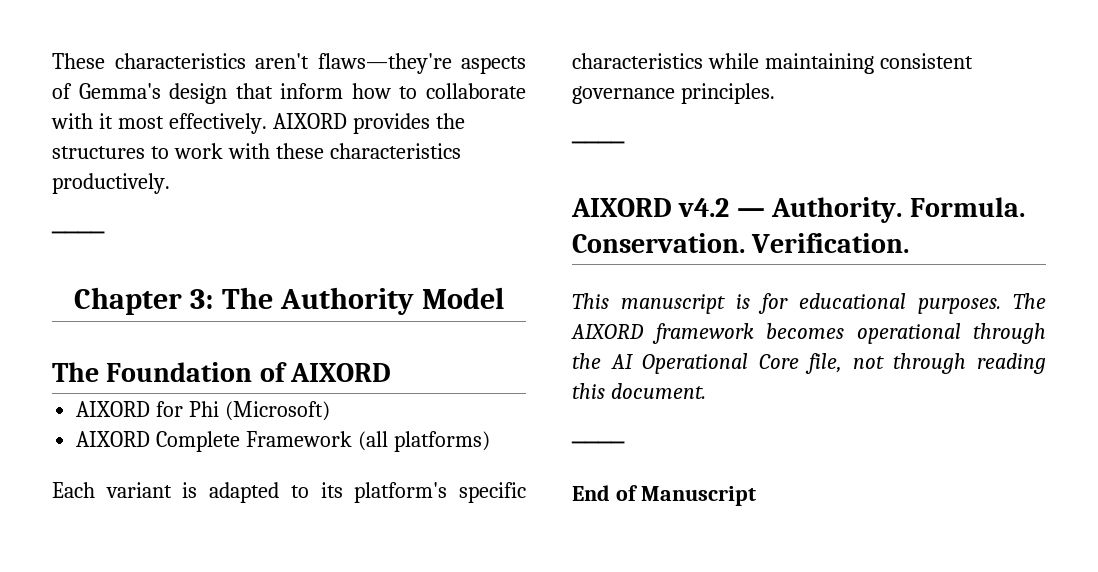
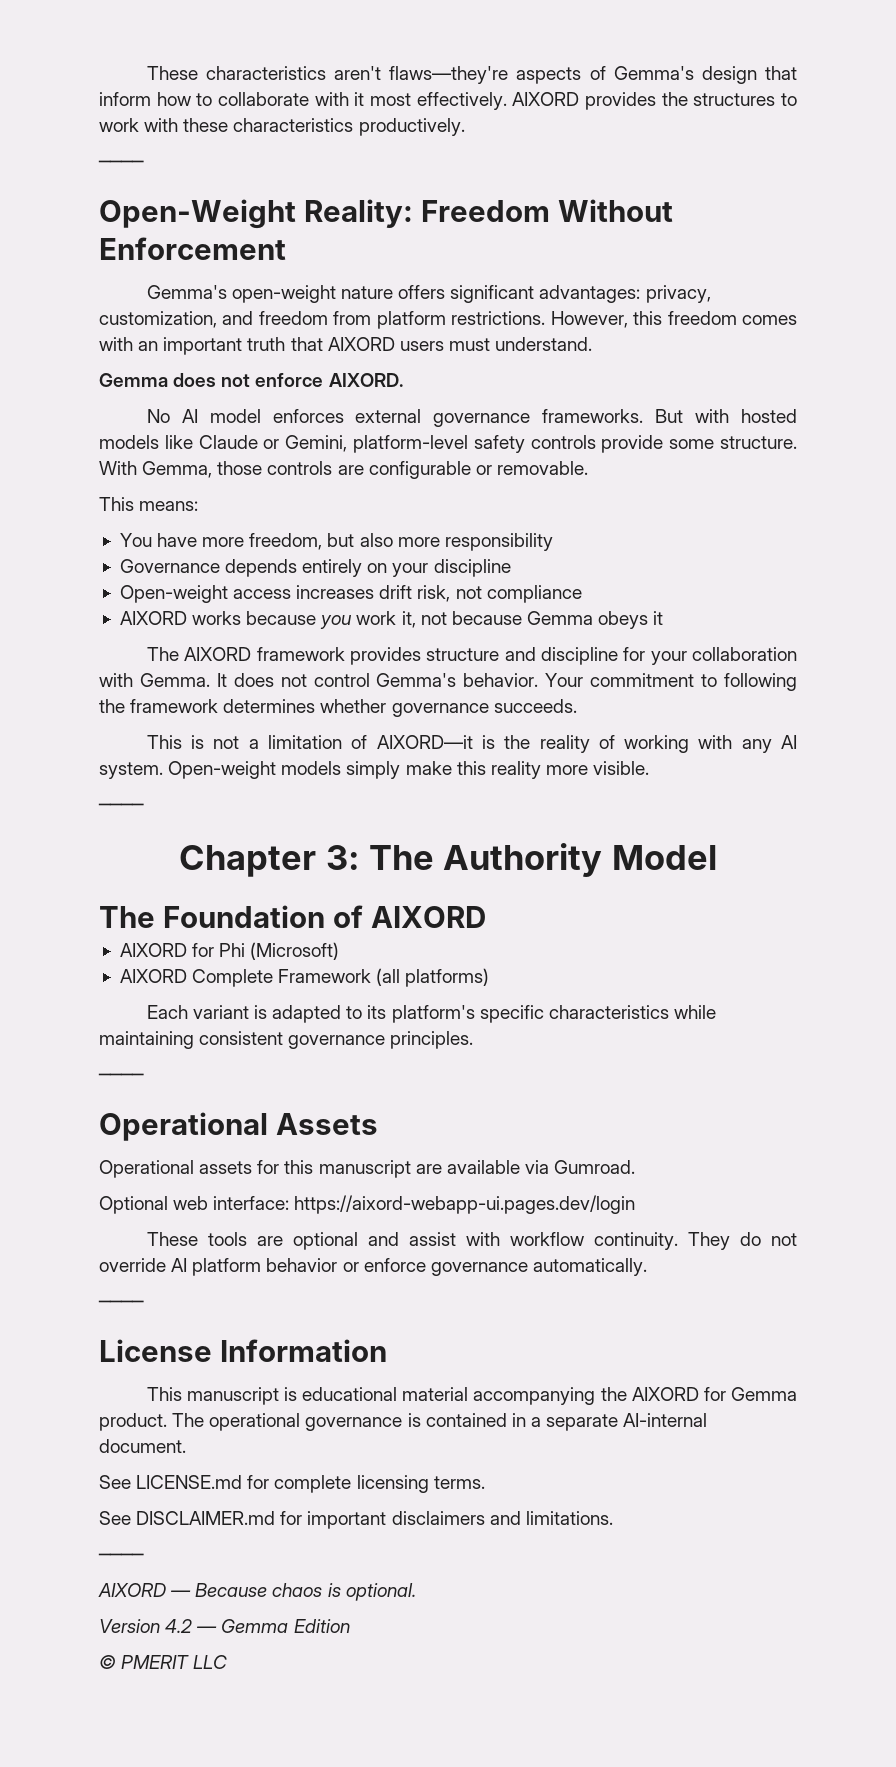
(105, 235) none -> [99,199,673,229] [99,237,286,260] [146,285,711,303] [99,311,798,329] [99,337,593,355] [99,373,403,387] [146,409,797,427] [99,435,797,453] [99,461,588,479] [99,497,199,511] [119,533,553,551] [119,559,511,577] [119,585,582,603] [119,611,664,629] [146,647,797,665] [99,673,797,691] [99,699,577,717] [146,735,797,753] [99,761,650,779] [98,803,144,811] // Open-Weight Reality: Freedom Without Enforcement // Gemma's open-weight nature offers significant advantages: privacy, customization, and freedom from platform restrictions. However, this freedom comes with an important truth that AIXORD users must understand. // Gemma does not enforce AIXORD. // No AI model enforces external governance frameworks. But with hosted models like Claude or Gemini, platform-level safety controls provide some structure. With Gemma, those controls are configurable or removable. // This means: // You have more freedom, but also more responsibility // Governance depends entirely on your discipline // Open-weight access increases drift risk, not compliance // AIXORD works because you work it, not because Gemma obeys it // The AIXORD framework provides structure and discipline for your collaboration with Gemma. It does not control Gemma's behavior. Your commitment to following the framework determines whether governance succeeds. // This is not a limitation of AIXORD—it is the reality of working with any AI system. Open-weight models simply make this reality more visible. // ────
[571,197,1025,223] [572,233,910,253] [572,293,1046,314] [571,323,1046,344] [572,353,1046,374] [572,383,706,399] [571,441,625,450] [572,485,756,506] AIXORD v4.2 — Authority. Formula. Conservation. Verification. // This manuscript is for educational purposes. The AIXORD framework becomes operational through the AI Operational Core file, not through reading this document. // ──── // End of Manuscript -> [99,1112,378,1141] [99,1160,636,1178] [99,1195,636,1214] [146,1232,798,1250] [99,1258,647,1276] [98,1300,144,1308] [99,1339,387,1362] [146,1387,798,1405] [99,1413,708,1431] [99,1439,186,1453] [99,1475,485,1493] [99,1511,613,1529] [98,1553,144,1561] [98,1583,416,1601] [99,1619,350,1633] [99,1655,228,1669] Operational Assets // Operational assets for this manuscript are available via Gumroad. // Optional web interface: https://aixord-webapp-ui.pages.dev/login // These tools are optional and assist with workflow continuity. They do not override AI platform behavior or enforce governance automatically. // ──── // License Information // This manuscript is educational material accompanying the AIXORD for Gemma product. The operational governance is contained in a separate AI-internal document. // See LICENSE.md for complete licensing terms. // See DISCLAIMER.md for important disclaimers and limitations. // ──── // AIXORD — Because chaos is optional. // Version 4.2 — Gemma Edition // © PMERIT LLC

